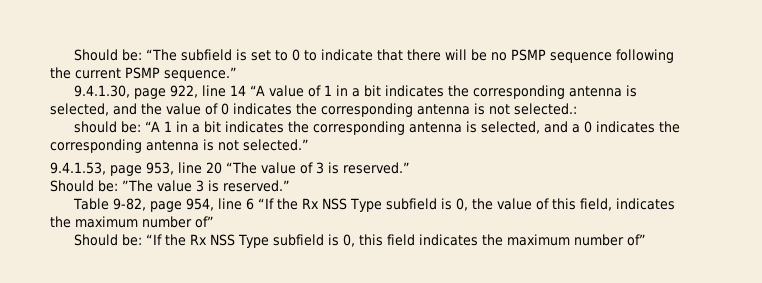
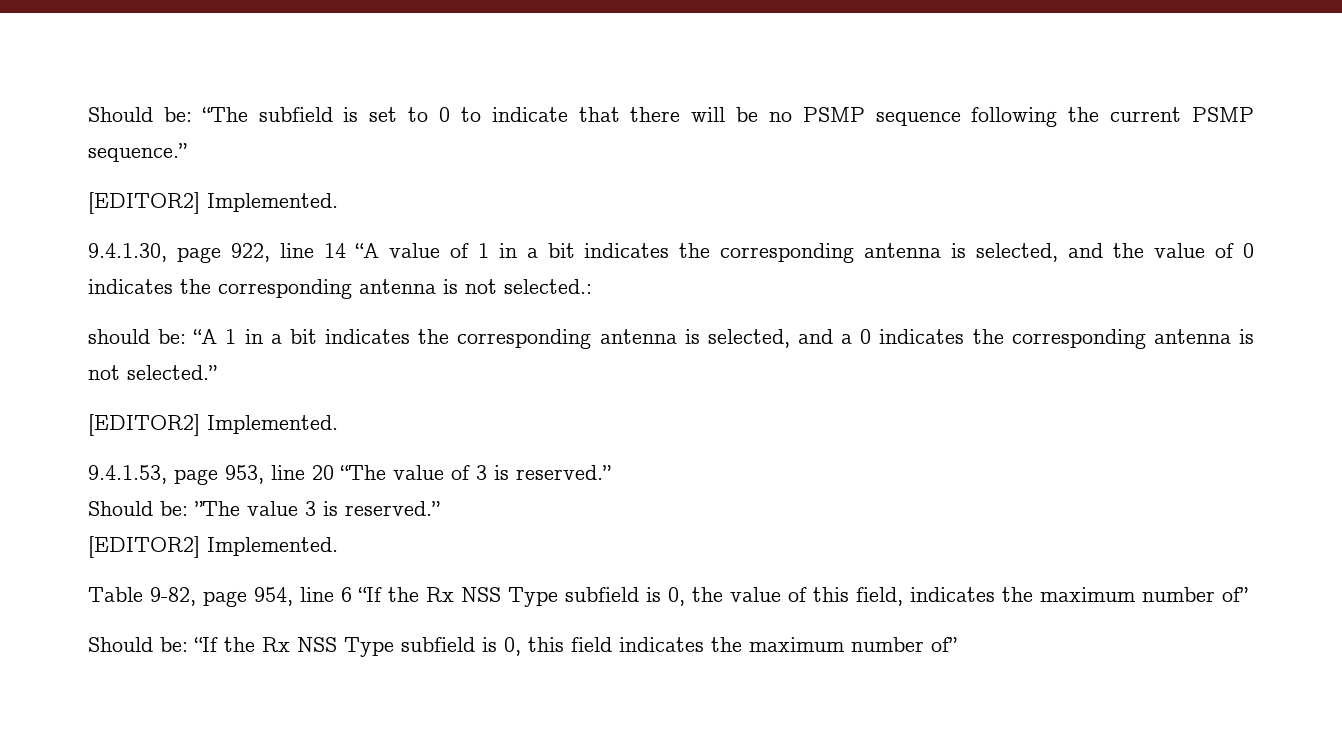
(237, 74) none -> [88,192,338,214] // [EDITOR2] Implemented.
(309, 145) none -> [88,414,338,436] // [EDITOR2] Implemented.
(290, 186) none -> [88,536,338,558] // [EDITOR2] Implemented.

